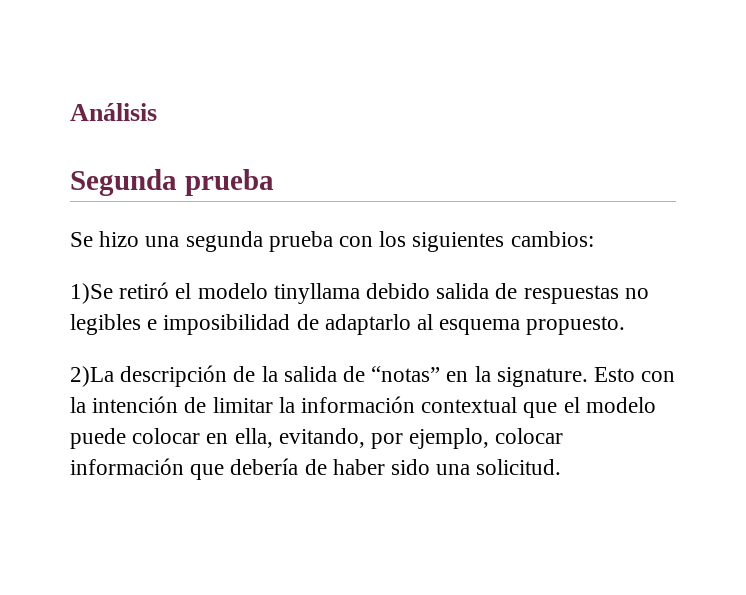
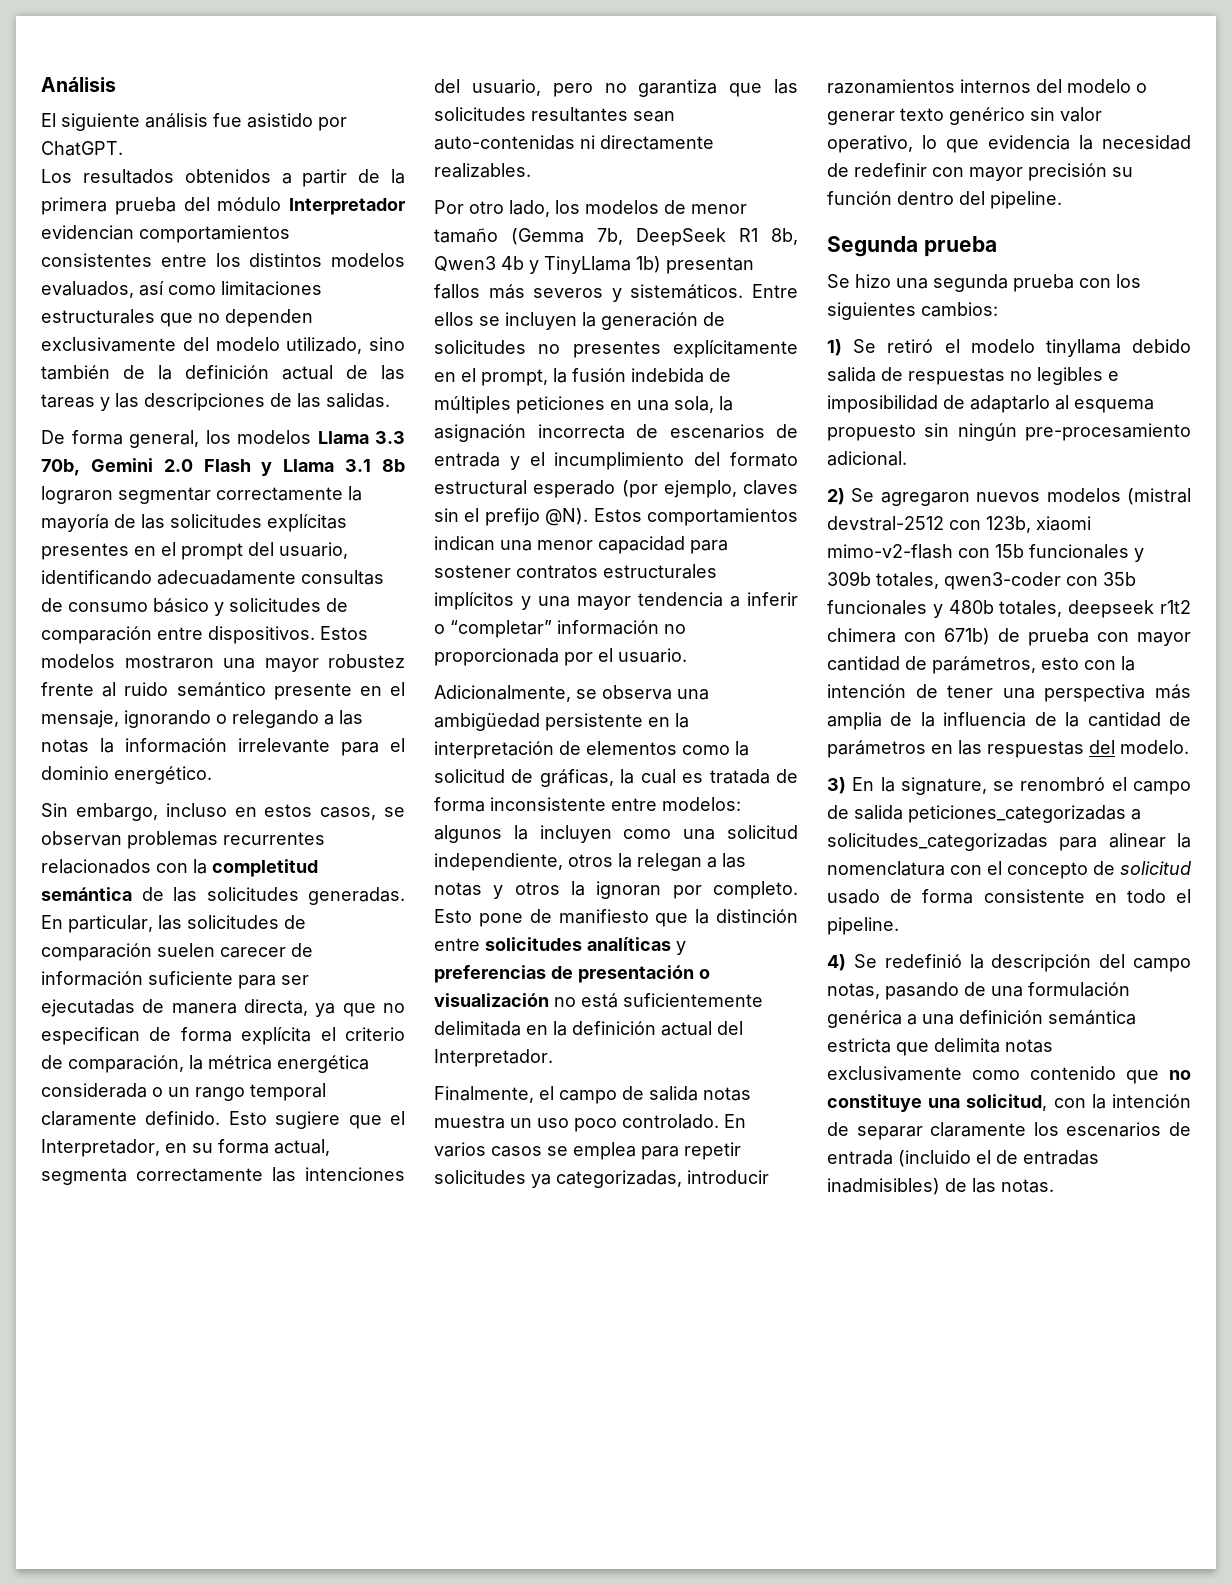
(157, 112) none -> [41,113,347,131] [41,141,123,156] [41,169,405,187] [41,197,405,215] [41,225,290,243] [41,253,405,267] [41,281,322,298] [41,309,313,327] [41,337,405,354] [41,365,405,380] [41,393,390,411] [41,430,405,448] [41,458,405,476] [41,486,362,504] [41,514,347,532] [41,542,348,560] [41,570,384,585] [41,598,348,616] [41,626,368,644] [41,654,405,672] [41,682,405,700] [41,710,363,728] [41,738,405,756] [41,766,212,784] [41,803,405,821] [41,831,325,849] [41,859,318,877] [41,887,405,905] [41,915,306,933] [41,943,313,961] [41,971,309,989] [41,999,405,1017] [41,1027,405,1045] [41,1055,369,1073] [41,1083,326,1101] [41,1111,405,1129] [41,1139,330,1157] [41,1167,405,1185] [434,79,798,97] [434,107,675,122] [434,135,714,150] [434,163,531,178] [434,200,747,217] [434,228,798,246] [434,256,754,274] [434,284,798,302] [434,312,725,330] [434,340,798,358] [434,368,731,386] [434,396,733,414] [434,424,798,442] [434,452,798,470] [434,480,798,498] [434,508,798,526] [434,536,728,554] [434,564,717,579] [434,592,798,610] [434,620,686,638] [434,648,687,666] [434,685,709,702] [434,713,689,731] [434,741,749,759] [434,769,798,787] [434,797,741,812] [434,825,798,843] [434,853,746,871] [434,881,798,899] [434,909,798,927] [434,937,686,955] [434,965,710,983] [434,993,763,1008] [434,1021,743,1036] [434,1049,553,1067] [434,1086,751,1104] [434,1114,746,1132] [434,1142,741,1160] [434,1170,769,1188] [827,79,1147,94] [827,107,1102,125] [827,135,1191,153] [827,163,1133,181] [827,191,1062,209] // El siguiente análisis fue asistido por ChatGPT. // Los resultados obtenidos a partir de la primera prueba del módulo Interpretador evidencian comportamientos consistentes entre los distintos modelos evaluados, así como limitaciones estructurales que no dependen exclusivamente del modelo utilizado, sino también de la definición actual de las tareas y las descripciones de las salidas. // De forma general, los modelos Llama 3.3 70b, Gemini 2.0 Flash y Llama 3.1 8b lograron segmentar correctamente la mayoría de las solicitudes explícitas presentes en el prompt del usuario, identificando adecuadamente consultas de consumo básico y solicitudes de comparación entre dispositivos. Estos modelos mostraron una mayor robustez frente al ruido semántico presente en el mensaje, ignorando o relegando a las notas la información irrelevante para el dominio energético. // Sin embargo, incluso en estos casos, se observan problemas recurrentes relacionados con la completitud semántica de las solicitudes generadas. En particular, las solicitudes de comparación suelen carecer de información suficiente para ser ejecutadas de manera directa, ya que no especifican de forma explícita el criterio de comparación, la métrica energética considerada o un rango temporal claramente definido. Esto sugiere que el Interpretador, en su forma actual, segmenta correctamente las intenciones del usuario, pero no garantiza que las solicitudes resultantes sean auto-contenidas ni directamente realizables. // Por otro lado, los modelos de menor tamaño (Gemma 7b, DeepSeek R1 8b, Qwen3 4b y TinyLlama 1b) presentan fallos más severos y sistemáticos. Entre ellos se incluyen la generación de solicitudes no presentes explícitamente en el prompt, la fusión indebida de múltiples peticiones en una sola, la asignación incorrecta de escenarios de entrada y el incumplimiento del formato estructural esperado (por ejemplo, claves sin el prefijo @N). Estos comportamientos indican una menor capacidad para sostener contratos estructurales implícitos y una mayor tendencia a inferir o “completar” información no proporcionada por el usuario. // Adicionalmente, se observa una ambigüedad persistente en la interpretación de elementos como la solicitud de gráficas, la cual es tratada de forma inconsistente entre modelos: algunos la incluyen como una solicitud independiente, otros la relegan a las notas y otros la ignoran por completo. Esto pone de manifiesto que la distinción entre solicitudes analíticas y preferencias de presentación o visualización no está suficientemente delimitada en la definición actual del Interpretador. // Finalmente, el campo de salida notas muestra un uso poco controlado. En varios casos se emplea para repetir solicitudes ya categorizadas, introducir razonamientos internos del modelo o generar texto genérico sin valor operativo, lo que evidencia la necesidad de redefinir con mayor precisión su función dentro del pipeline.
[70,283,113,304] 1)Se -> [827,339,877,356] 1) Se
[526,316,626,335] [70,365,676,387] [70,396,656,418] [70,428,564,449] [70,458,562,480] propuesto. // 2)La descripción de la salida de “notas” en la signature. Esto con la intención de limitar la información contextual que el modelo puede colocar en ella, evitando, por ejemplo, colocar información que debería de haber sido una solicitud. -> [827,423,1191,441] [827,451,907,466] [827,488,1191,506] [827,516,1091,533] [827,544,1144,562] [827,571,1136,590] [827,600,1191,618] [827,628,1191,646] [827,656,1135,674] [827,684,1191,702] [827,712,1191,730] [827,740,1189,758] [827,777,1191,795] [827,805,1141,823] [827,833,1191,851] [827,861,1191,879] [827,889,1191,904] [827,917,899,935] [827,954,1191,972] [827,982,1130,1000] [827,1010,1136,1028] [827,1038,1053,1056] [827,1066,1191,1084] [827,1094,1191,1112] [827,1122,1191,1140] [827,1150,1099,1167] [827,1178,1054,1195] propuesto sin ningún pre-procesamiento adicional. // 2) Se agregaron nuevos modelos (mistral devstral-2512 con 123b, xiaomi mimo-v2-flash con 15b funcionales y 309b totales, qwen3-coder con 35b funcionales y 480b totales, deepseek r1t2 chimera con 671b) de prueba con mayor cantidad de parámetros, esto con la intención de tener una perspectiva más amplia de la influencia de la cantidad de parámetros en las respuestas del modelo. // 3) En la signature, se renombró el campo de salida peticiones_categorizadas a solicitudes_categorizadas para alinear la nomenclatura con el concepto de solicitud usado de forma consistente en todo el pipeline. // 4) Se redefinió la descripción del campo notas, pasando de una formulación genérica a una definición semántica estricta que delimita notas exclusivamente como contenido que no constituye una solicitud, con la intención de separar claramente los escenarios de entrada (incluido el de entradas inadmisibles) de las notas.

